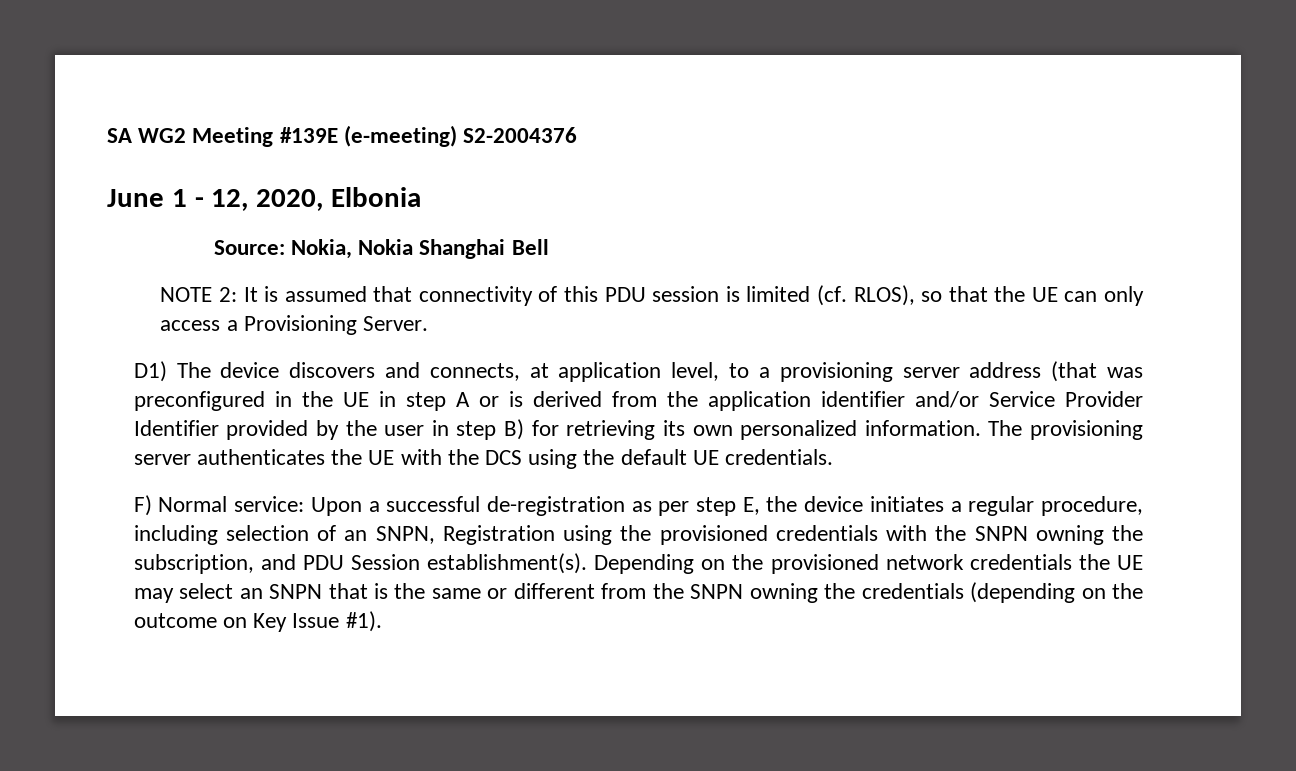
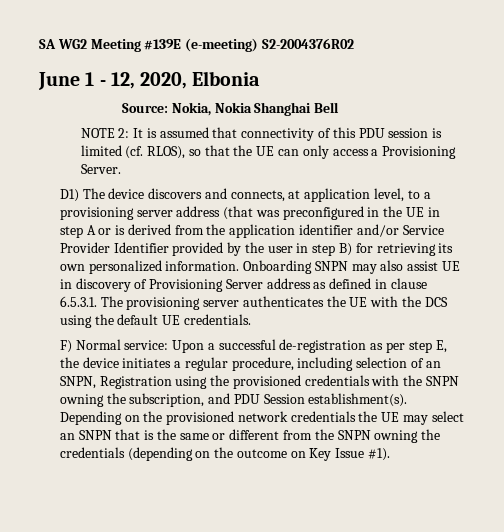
[463,127,578,143] S2-2004376 -> [261,38,354,49] S2-2004376R02
(981, 428) none -> [243,260,461,274] [59,278,427,292] [59,296,97,307] Onboarding SNPN may also assist UE in discovery of Provisioning Server address as defined in clause 6.5.3.1.

